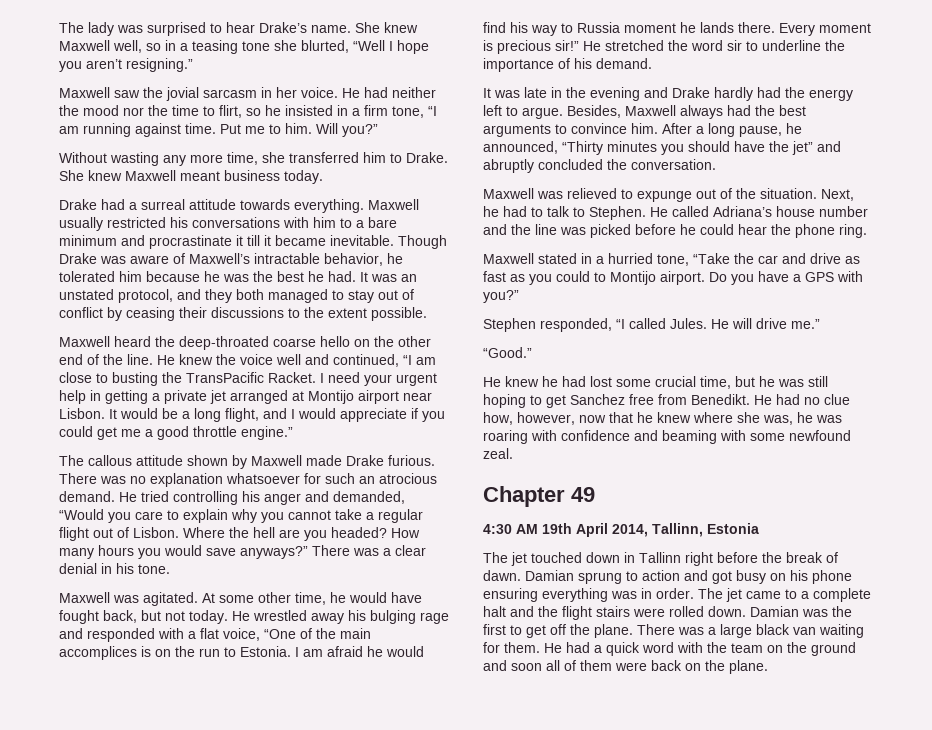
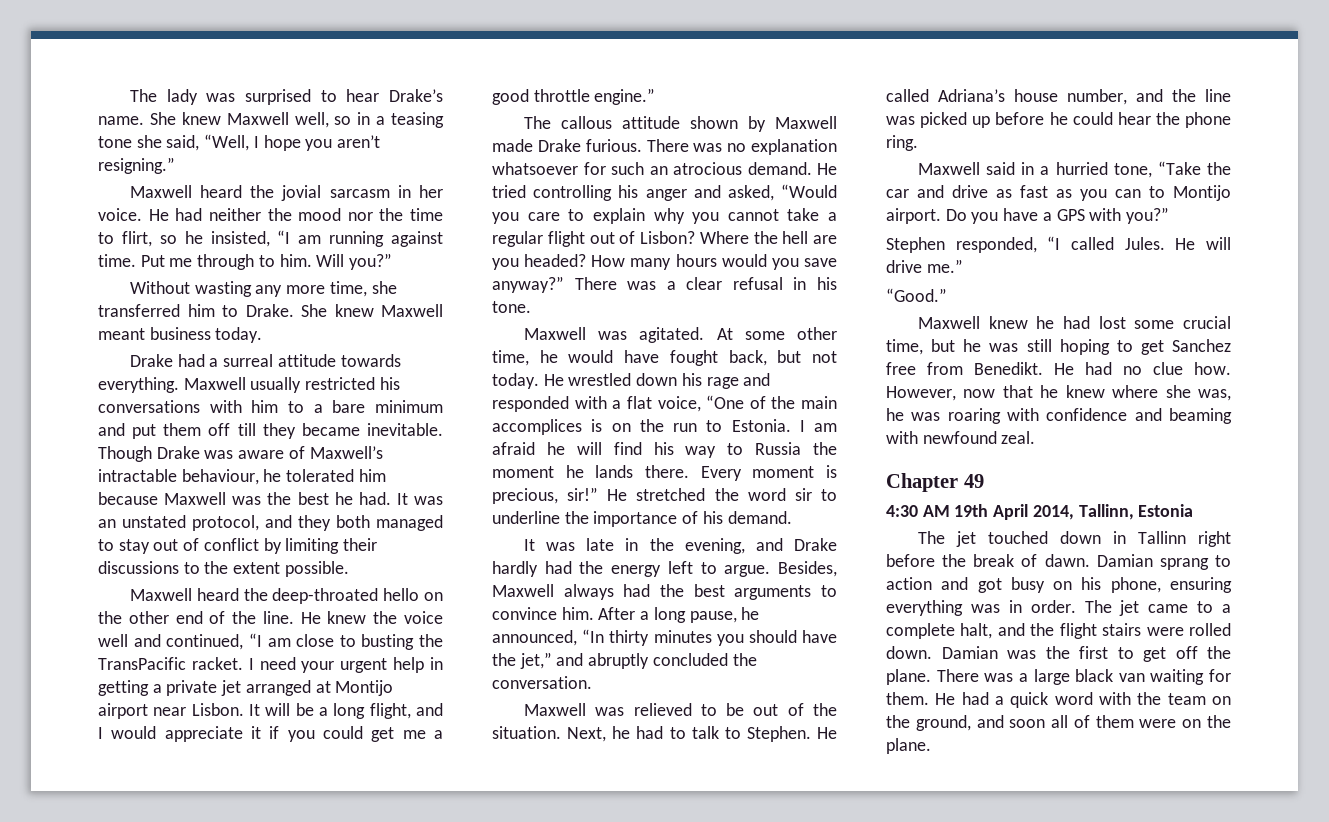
[301,40,385,53] blurted, “Well -> [166,134,250,151] said, “Well,
[114,90,140,98] saw -> [200,185,243,198] heard
[285,105,424,118] insisted in a firm tone, -> [210,231,270,247] insisted,
(265, 130) none -> [197,254,255,270] through
[149,235,271,249] procrastinate it till it -> [132,423,296,439] put them off till they
[324,253,383,266] behavior, -> [181,469,259,485] behaviour,
[204,271,220,282] he -> [164,492,227,505] Maxwell
[126,307,175,321] ceasing -> [285,538,340,554] limiting
[273,338,316,347] coarse -> (379, 596) none
[268,372,316,383] Racket. -> [191,657,243,670] racket.
[120,408,158,419] would -> [265,703,291,716] will
(407, 415) none -> [251,726,261,739] it
[333,491,405,504] demanded, -> [727,185,774,201] asked,
[133,527,179,538] Lisbon. -> [640,231,695,244] Lisbon?
[138,545,308,559] you would save anyways?” -> [721,254,837,270] [492,276,564,293] would you save anyway?”
[59,563,97,574] denial -> [732,277,783,290] refusal
[311,610,416,624] away his bulging -> [636,373,702,386] down his
[386,646,424,657] would -> [576,442,602,455] will
(620, 27) none -> [813,442,837,455] the
[497,40,551,54] precious -> [492,488,558,504] precious,
[590,87,640,101] evening -> [684,538,745,554] evening,
[562,141,603,155] “Thirty -> [582,629,650,646] “In thirty
[792,141,813,155] jet” -> [519,652,552,669] jet,”
[637,191,692,202] expunge -> [726,703,745,716] be
[819,206,868,217] number -> [1067,89,1127,105] number,
(631, 231) none -> [972,116,991,128] up
[538,253,577,264] stated -> [986,162,1016,175] said
[556,271,590,282] could -> [1115,189,1141,198] can
[483,377,501,387] He -> [917,316,980,329] Maxwell
[483,412,575,425] how, however, -> [1194,362,1231,375] [886,386,956,401] how. However,
[750,433,785,441] some -> (918, 437) none
[578,572,622,584] sprung -> [1159,558,1209,570] sprang
[812,570,852,584] phone -> [1110,577,1161,593] phone,
[483,606,506,617] halt -> [960,623,993,639] halt,
[811,642,856,656] ground -> [915,715,971,731] ground,
[651,660,682,671] back -> (1177, 723) none

